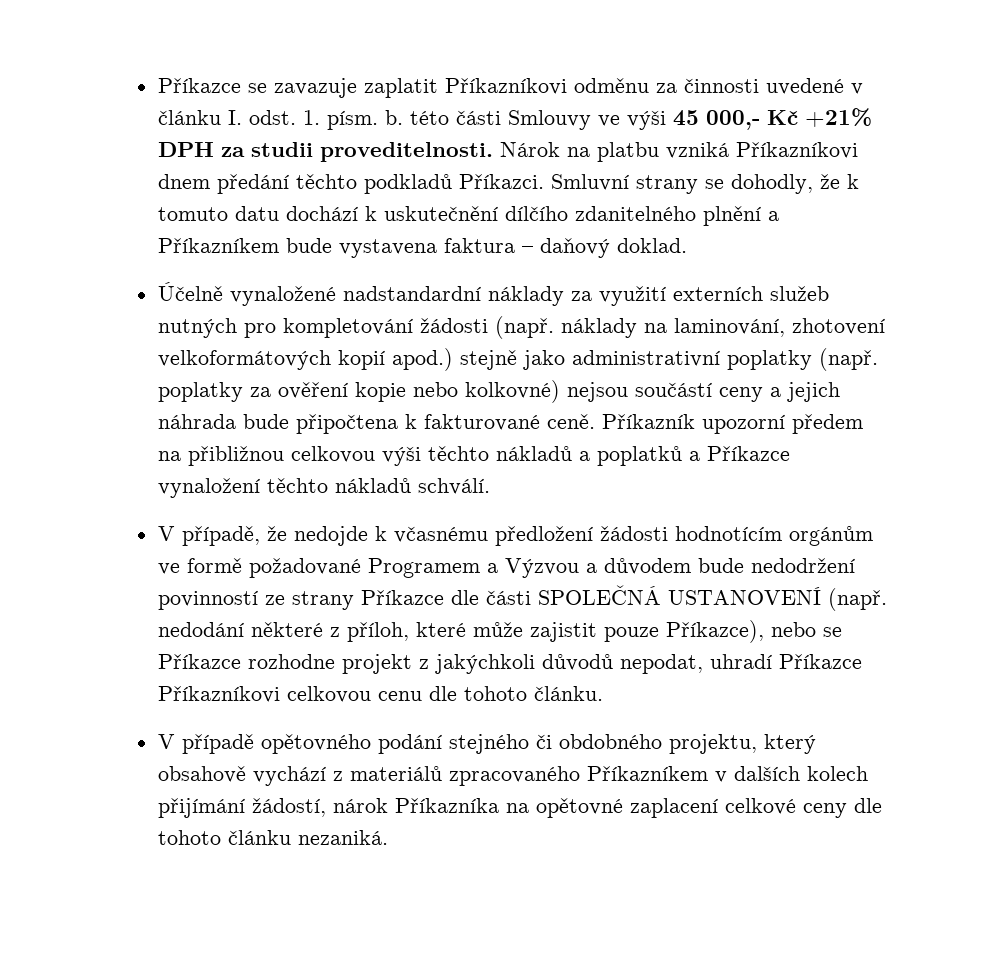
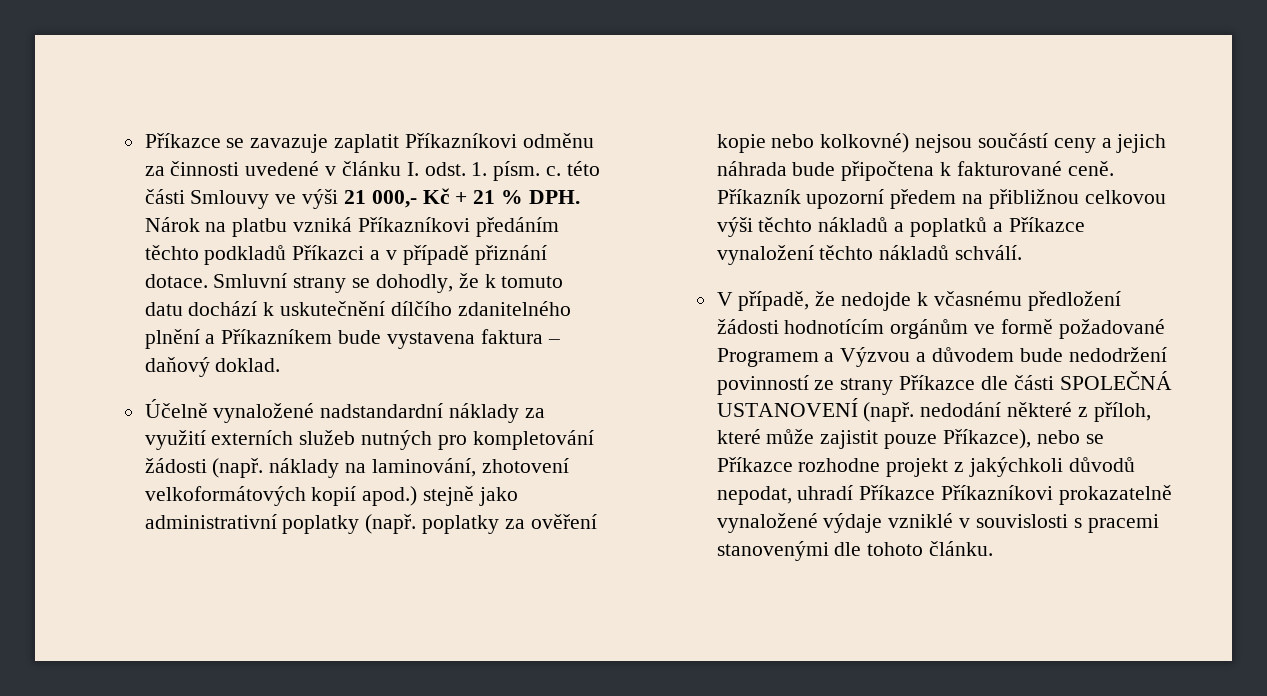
[384,110,403,125] b. -> [545,166,561,176] c.
[672,110,699,126] 45 -> [343,190,366,204] 21
[804,108,872,127] [157,142,493,162] +21% DPH za studii proveditelnosti. -> [455,190,580,204] + 21 % DPH.
[157,174,544,194] dnem předání těchto podkladů Příkazci. -> [475,217,559,237] [144,245,547,265] [144,274,208,288] předáním těchto podkladů Příkazci a v případě přiznání dotace.
[286,686,603,703] [157,734,816,754] [157,766,868,786] [157,798,882,818] [157,830,388,845] celkovou cenu dle tohoto článku. // V případě opětovného podání stejného či obdobného projektu, který obsahově vychází z materiálů zpracovaného Příkazníkem v dalších kolech přijímání žádostí, nárok Příkazníka na opětovné zaplacení celkové ceny dle tohoto článku nezaniká. -> [1058,485,1172,505] [716,513,1159,533] [716,541,994,561] prokazatelně vynaložené výdaje vzniklé v souvislosti s pracemi stanovenými dle tohoto článku.

